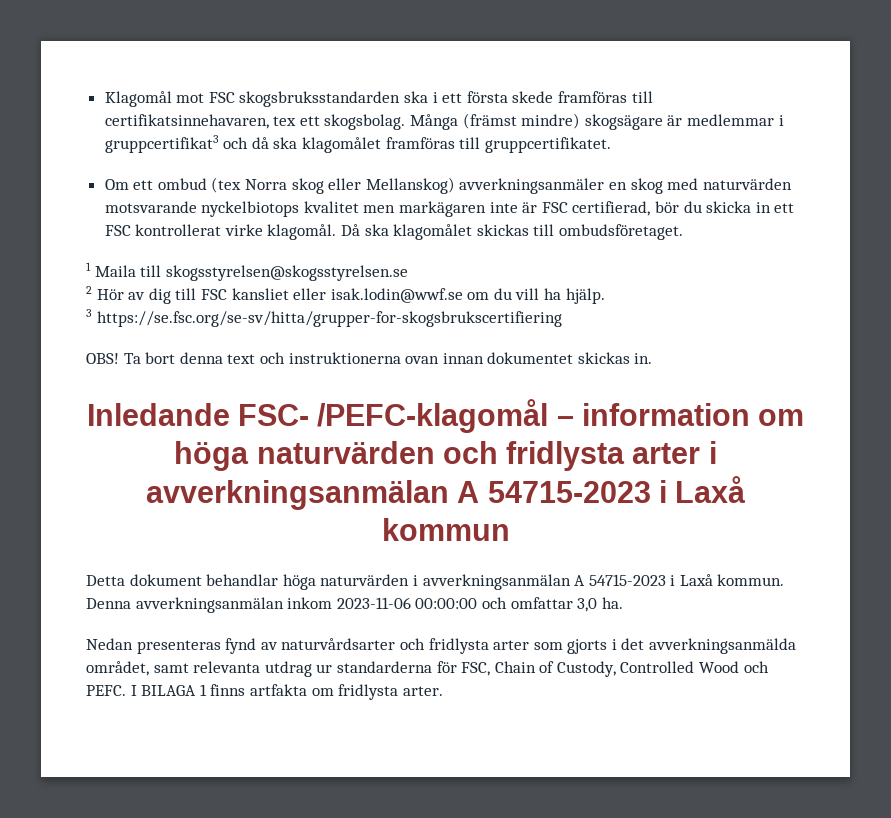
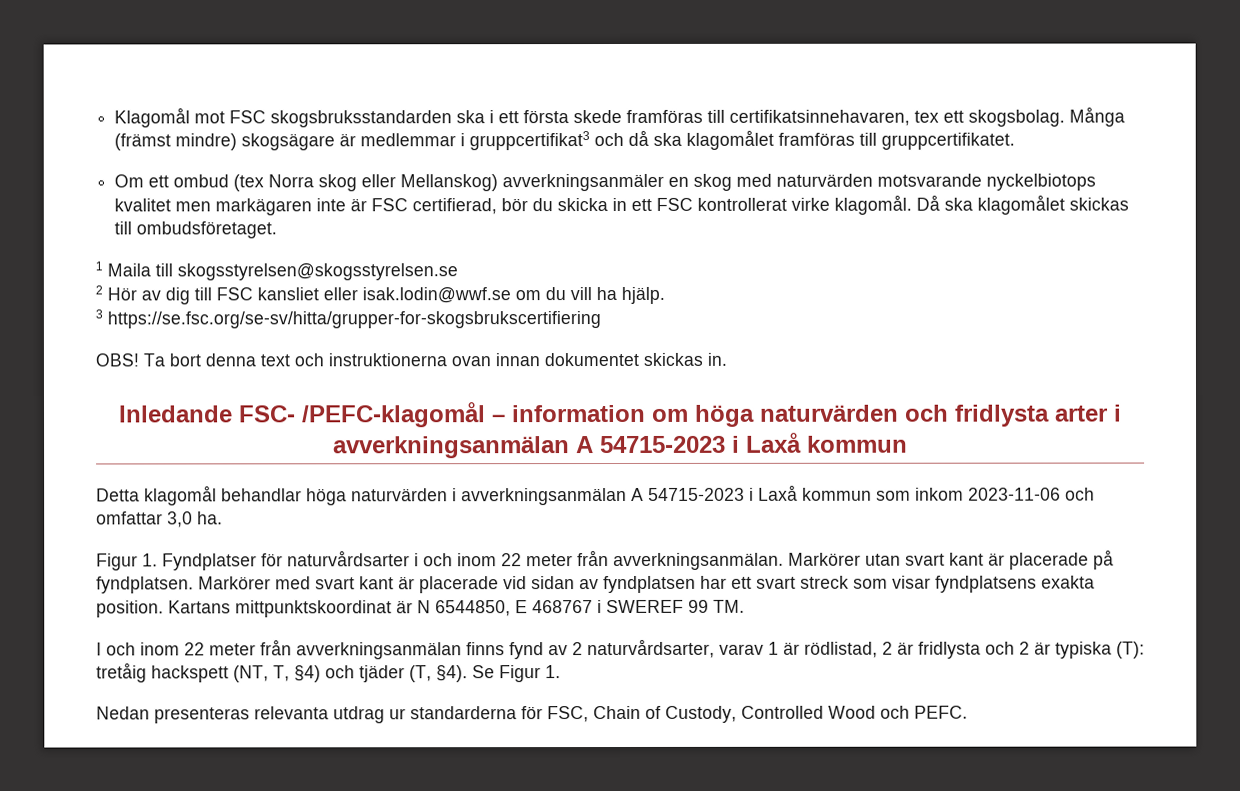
[129,574,202,586] dokument -> [144,485,217,506] klagomål
[717,574,785,586] [86,597,284,613] kommun. Denna avverkningsanmälan -> [802,487,911,501] kommun som
[415,598,478,609] 00:00:00 -> (1061, 494) none
[86,638,797,654] [86,661,189,676] Nedan presenteras fynd av naturvårdsarter och fridlysta arter som gjorts i det avverkningsanmälda området, samt -> [96,549,1114,571] [96,575,1095,594] [96,599,745,618] [96,638,1145,660] [96,662,561,683] [96,706,250,724] Figur 1. Fyndplatser för naturvårdsarter i och inom 22 meter från avverkningsanmälan. Markörer utan svart kant är placerade på fyndplatsen. Markörer med svart kant är placerade vid sidan av fyndplatsen har ett svart streck som visar fyndplatsens exakta position. Kartans mittpunktskoordinat är N 6544850, E 468767 i SWEREF 99 TM. // I och inom 22 meter från avverkningsanmälan finns fynd av 2 naturvårdsarter, varav 1 är rödlistad, 2 är fridlysta och 2 är typiska (T): tretåig hackspett (NT, T, §4) och tjäder (T, §4). Se Figur 1. // Nedan presenteras
[130,684,443,700] I BILAGA 1 finns artfakta om fridlysta arter. -> (968, 712) none

